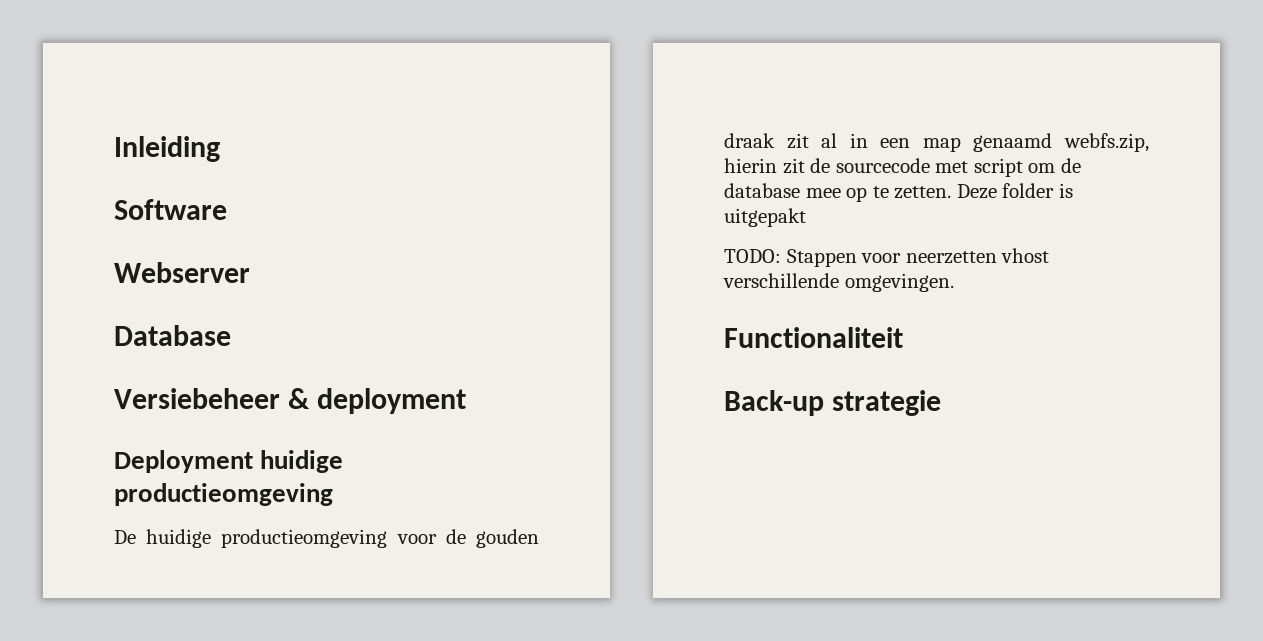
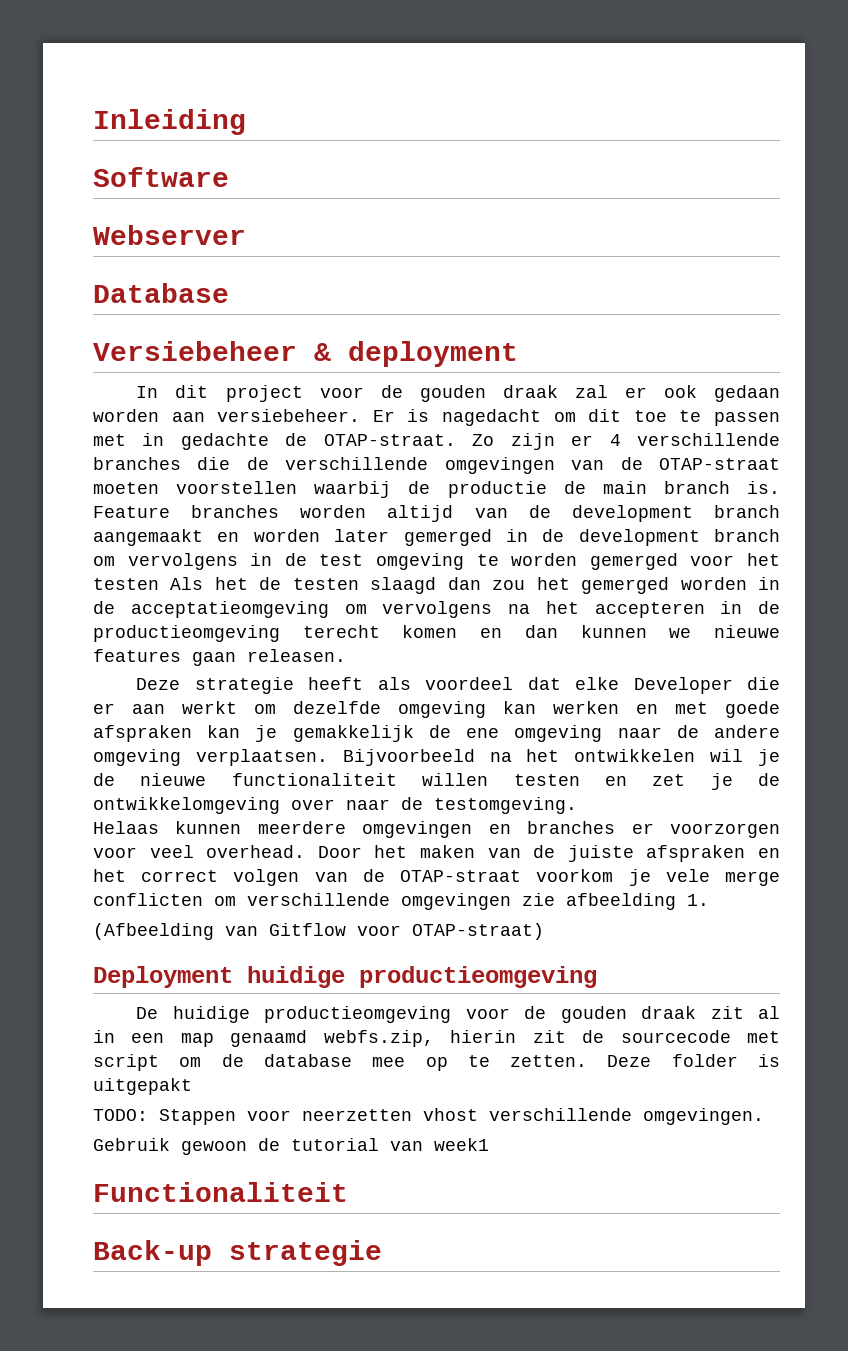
(467, 401) none -> [136,385,781,402] [93,409,781,426] [93,433,780,450] [93,457,781,474] [93,481,780,498] [93,505,780,522] [93,529,780,546] [93,553,781,570] [93,577,780,594] [93,601,780,618] [93,625,780,642] [93,649,346,666] [136,677,781,694] [93,701,780,718] [93,725,780,742] [93,749,780,766] [93,773,780,790] [93,797,577,814] [93,821,781,838] [93,845,781,862] [93,869,780,886] [93,893,709,910] [93,923,544,940] // In dit project voor de gouden draak zal er ook gedaan worden aan versiebeheer. Er is nagedacht om dit toe te passen met in gedachte de OTAP-straat. Zo zijn er 4 verschillende branches die de verschillende omgevingen van de OTAP-straat moeten voorstellen waarbij de productie de main branch is. Feature branches worden altijd van de development branch aangemaakt en worden later gemerged in de development branch om vervolgens in de test omgeving te worden gemerged voor het testen Als het de testen slaagd dan zou het gemerged worden in de acceptatieomgeving om vervolgens na het accepteren in de productieomgeving terecht komen en dan kunnen we nieuwe features gaan releasen. // Deze strategie heeft als voordeel dat elke Developer die er aan werkt om dezelfde omgeving kan werken en met goede afspraken kan je gemakkelijk de ene omgeving naar de andere omgeving verplaatsen. Bijvoorbeeld na het ontwikkelen wil je de nieuwe functionaliteit willen testen en zet je de ontwikkelomgeving over naar de testomgeving. // Helaas kunnen meerdere omgevingen en branches er voorzorgen voor veel overhead. Door het maken van de juiste afspraken en het correct volgen van de OTAP-straat voorkom je vele merge conflicten om verschillende omgevingen zie afbeelding 1. // (Afbeelding van Gitflow voor OTAP-straat)
(954, 282) none -> [93,1138,489,1155] // Gebruik gewoon de tutorial van week1

